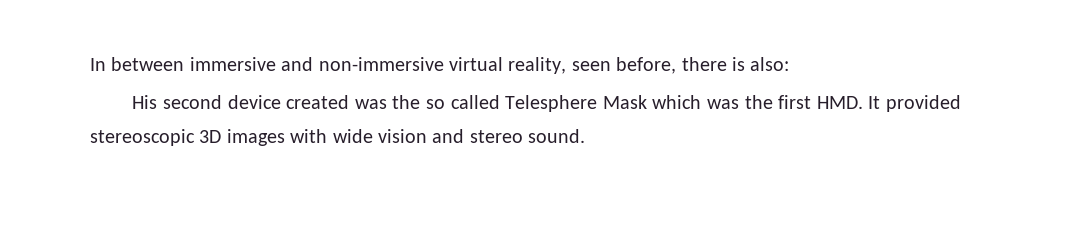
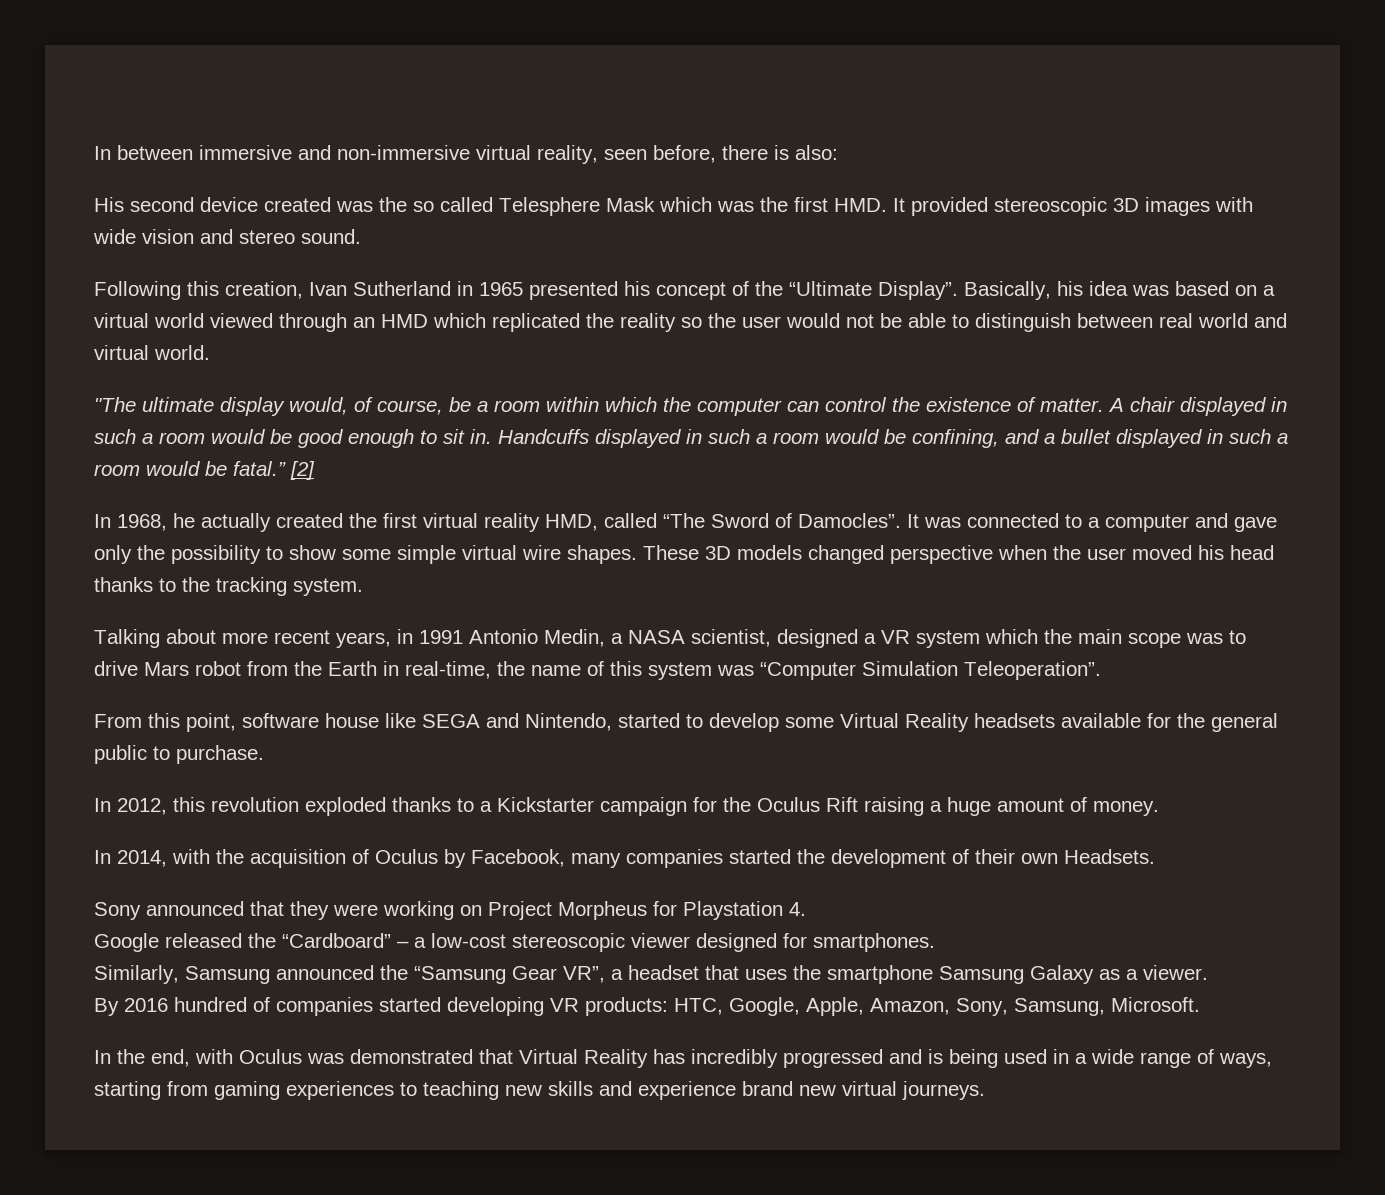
(586, 136) none -> [94,281,1275,300] [94,313,1287,332] [94,345,210,360] [94,397,1287,416] [94,429,1288,448] [94,461,315,480] [94,513,1277,532] [94,545,1274,564] [94,577,363,596] [94,629,1246,648] [94,661,1101,680] [94,713,1278,732] [94,745,264,764] [94,797,1159,816] [94,849,1155,868] [94,901,806,920] [94,933,935,952] [94,965,1208,984] [94,997,1200,1016] [94,1049,1272,1068] [94,1081,985,1100] // Following this creation, Ivan Sutherland in 1965 presented his concept of the “Ultimate Display”. Basically, his idea was based on a virtual world viewed through an HMD which replicated the reality so the user would not be able to distinguish between real world and virtual world. // "The ultimate display would, of course, be a room within which the computer can control the existence of matter. A chair displayed in such a room would be good enough to sit in. Handcuffs displayed in such a room would be confining, and a bullet displayed in such a room would be fatal.” [2] // In 1968, he actually created the first virtual reality HMD, called “The Sword of Damocles”. It was connected to a computer and gave only the possibility to show some simple virtual wire shapes. These 3D models changed perspective when the user moved his head thanks to the tracking system. // Talking about more recent years, in 1991 Antonio Medin, a NASA scientist, designed a VR system which the main scope was to drive Mars robot from the Earth in real-time, the name of this system was “Computer Simulation Teleoperation”. // From this point, software house like SEGA and Nintendo, started to develop some Virtual Reality headsets available for the general public to purchase. // In 2012, this revolution exploded thanks to a Kickstarter campaign for the Oculus Rift raising a huge amount of money. // In 2014, with the acquisition of Oculus by Facebook, many companies started the development of their own Headsets. // Sony announced that they were working on Project Morpheus for Playstation 4. // Google released the “Cardboard” – a low-cost stereoscopic viewer designed for smartphones. // Similarly, Samsung announced the “Samsung Gear VR”, a headset that uses the smartphone Samsung Galaxy as a viewer. // By 2016 hundred of companies started developing VR products: HTC, Google, Apple, Amazon, Sony, Samsung, Microsoft. // In the end, with Oculus was demonstrated that Virtual Reality has incredibly progressed and is being used in a wide range of ways, starting from gaming experiences to teaching new skills and experience brand new virtual journeys.

